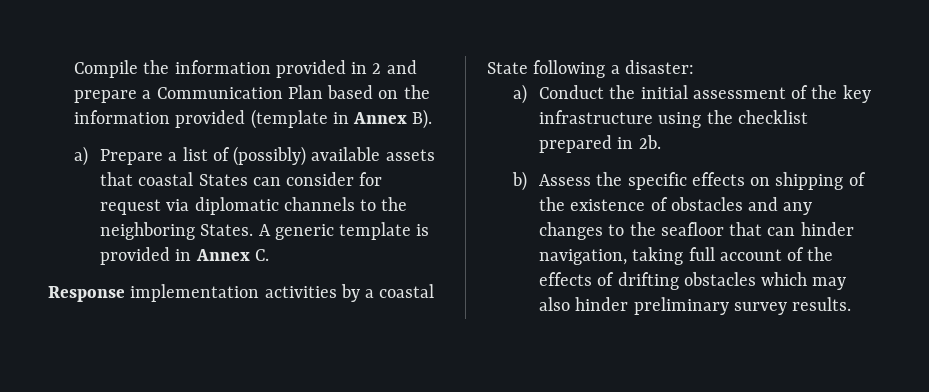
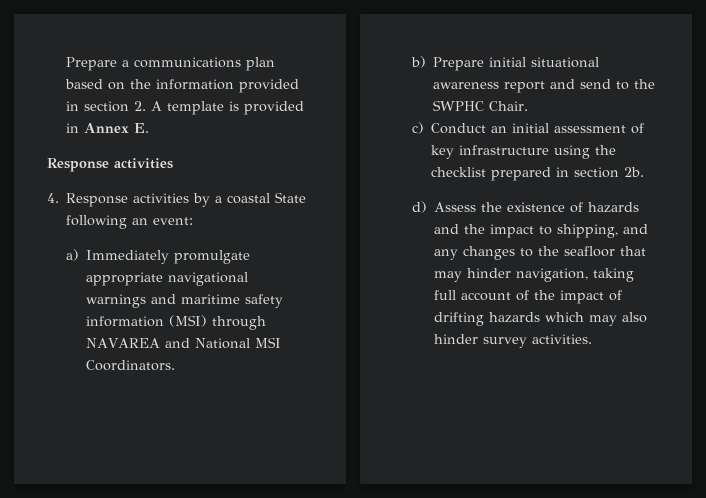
[73,60,417,78] [73,85,323,103] Compile the information provided in 2 and prepare a Communication Plan -> [65,57,275,71] Prepare a communications plan
[250,109,433,129] [73,146,435,166] [99,172,383,186] [99,197,408,215] [99,222,334,240] (template in Annex B). // a) Prepare a list of (possibly) available assets that coastal States can consider for request via diplomatic channels to the neighboring States. A generic -> [65,101,162,112] in section 2. A
[254,249,269,261] [48,284,260,302] C. // Response implementation -> [133,123,149,133] [47,158,173,172] [47,193,129,207] E. // Response activities // 4. Response
[610,60,694,74] [512,84,636,104] a disaster: // a) Conduct the -> [132,217,194,225] [65,249,251,264] [86,272,249,286] [86,294,284,308] [86,315,267,330] [86,337,282,349] [86,360,176,371] [410,56,600,71] [433,79,656,93] [433,100,529,111] [411,122,508,134] an event: // a) Immediately promulgate appropriate navigational warnings and maritime safety information (MSI) through NAVAREA and National MSI Coordinators. // b) Prepare initial situational awareness report and send to the SWPHC Chair. // c) Conduct an
[811,85,838,99] the -> (645, 128) none
(634, 143) none -> [574,167,620,178] section
[511,171,527,191] b) -> [411,201,427,213] d)
[627,172,866,190] [538,197,743,211] specific effects on shipping of the existence of obstacles -> [507,202,640,213] [434,224,619,238] existence of hazards and the impact to shipping,
[767,227,796,236] can -> [434,271,463,282] may
[538,272,592,286] effects -> [560,290,605,304] impact
[683,272,756,286] obstacles -> [489,312,541,323] hazards
[633,297,852,315] preliminary survey results. -> [483,334,593,348] survey activities.

